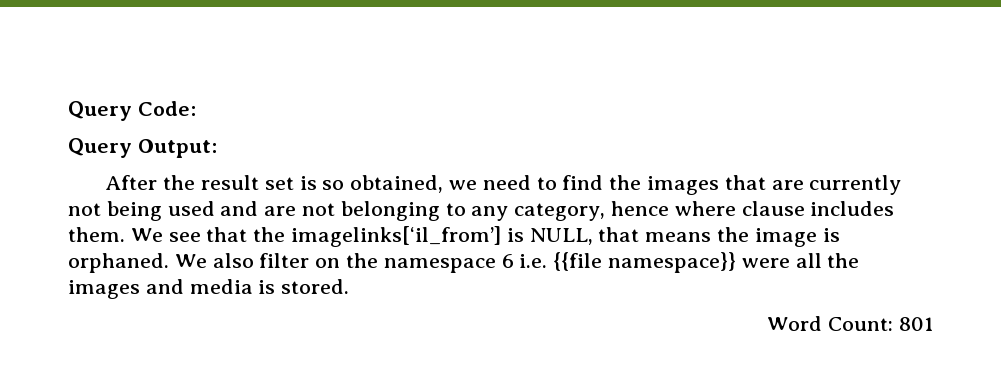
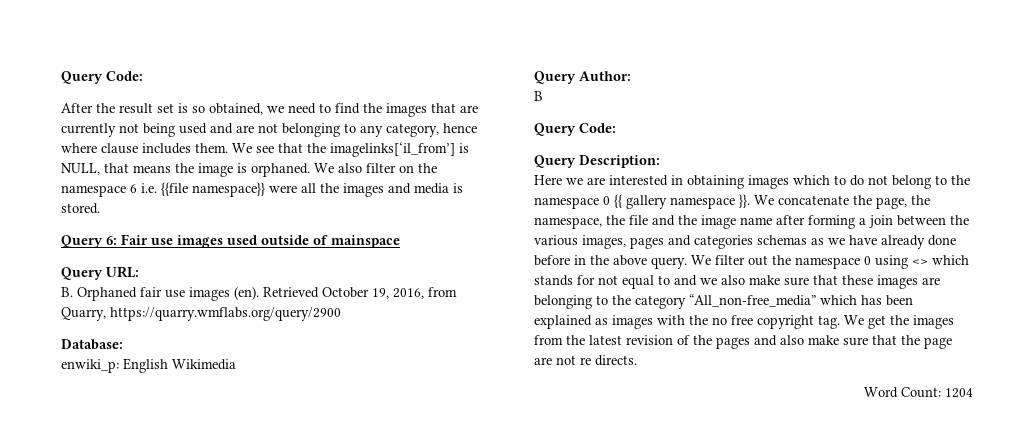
[68,101,196,121] [68,138,217,158] Query Code: // Query Output: -> [61,71,143,84] Query Code:
(350, 286) none -> [61,234,400,248] [61,266,139,280] [61,286,457,301] [61,307,341,321] [61,339,123,350] [61,358,236,373] [534,71,631,84] [534,91,543,101] [534,123,616,136] [534,155,660,168] [534,175,970,189] [534,194,930,209] [534,215,969,229] [534,235,956,249] [534,255,969,269] [534,275,940,289] [534,294,913,309] [534,315,954,329] [534,335,952,349] [534,355,637,366] // Query 6: Fair use images used outside of mainspace // Query URL: // B. Orphaned fair use images (en). Retrieved October 19, 2016, from Quarry, https://quarry.wmflabs.org/query/2900 // Database: // enwiki_p: English Wikimedia // Query Author: // B // Query Code: // Query Description: // Here we are interested in obtaining images which to do not belong to the namespace 0 {{ gallery namespace }}. We concatenate the page, the namespace, the file and the image name after forming a join between the various images, pages and categories schemas as we have already done before in the above query. We filter out the namespace 0 using <> which stands for not equal to and we also make sure that these images are belonging to the category “All_non-free_media” which has been explained as images with the no free copyright tag. We get the images from the latest revision of the pages and also make sure that the page are not re directs.
[898,317,933,331] 801 -> [945,388,973,398] 1204

